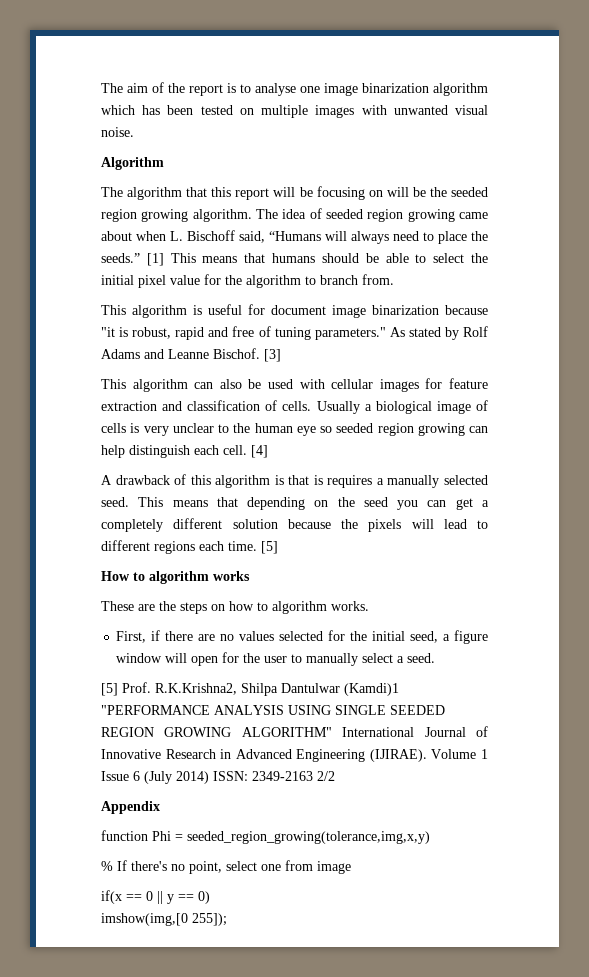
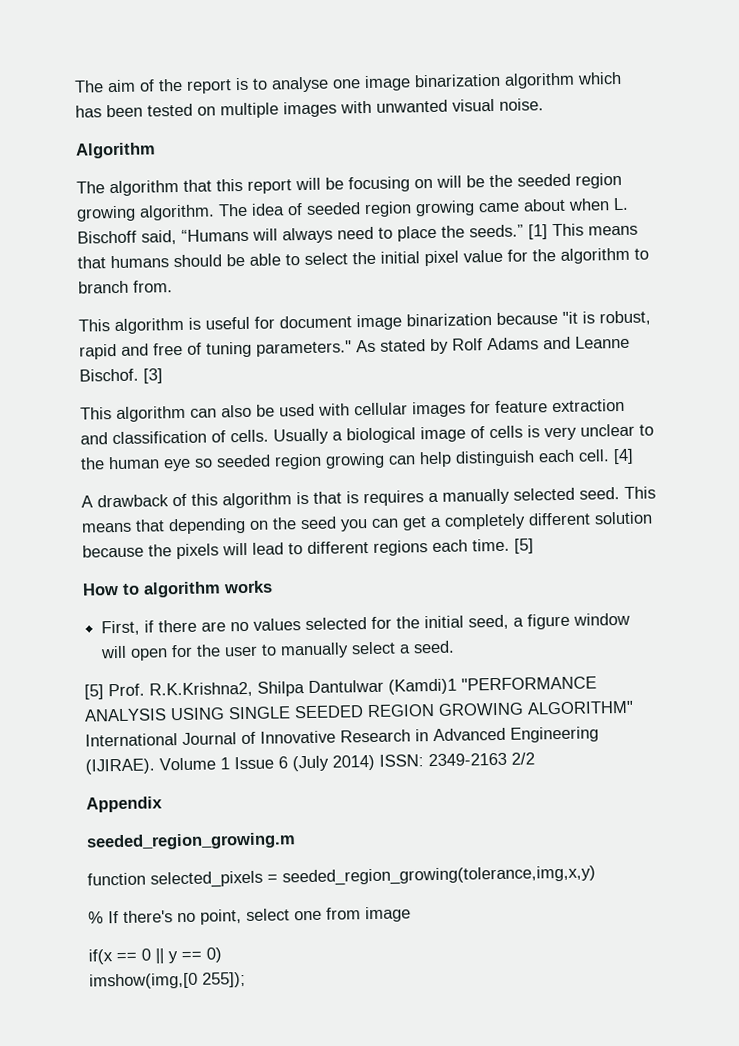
[101,601,369,614] // These are the steps on how to algorithm works. -> (273, 587) none
(160, 807) none -> [86,832,296,851] // seeded_region_growing.m
[152,831,171,841] Phi -> [150,870,263,889] selected_pixels

